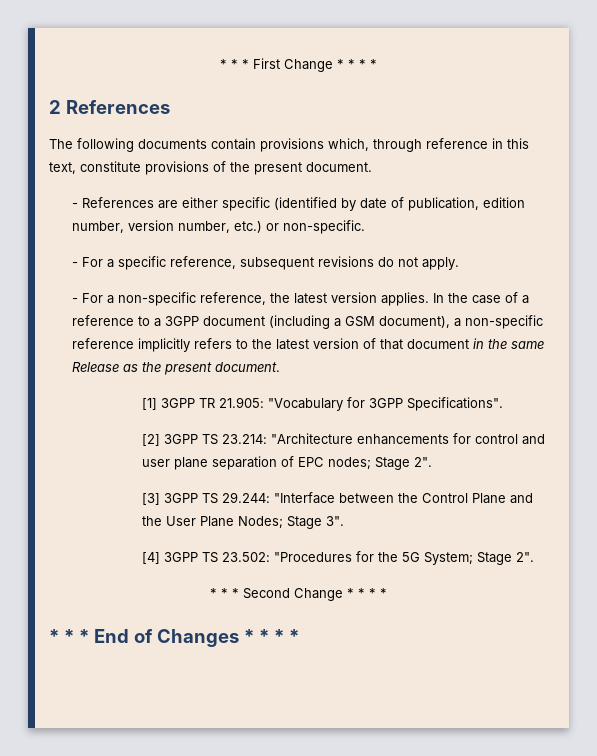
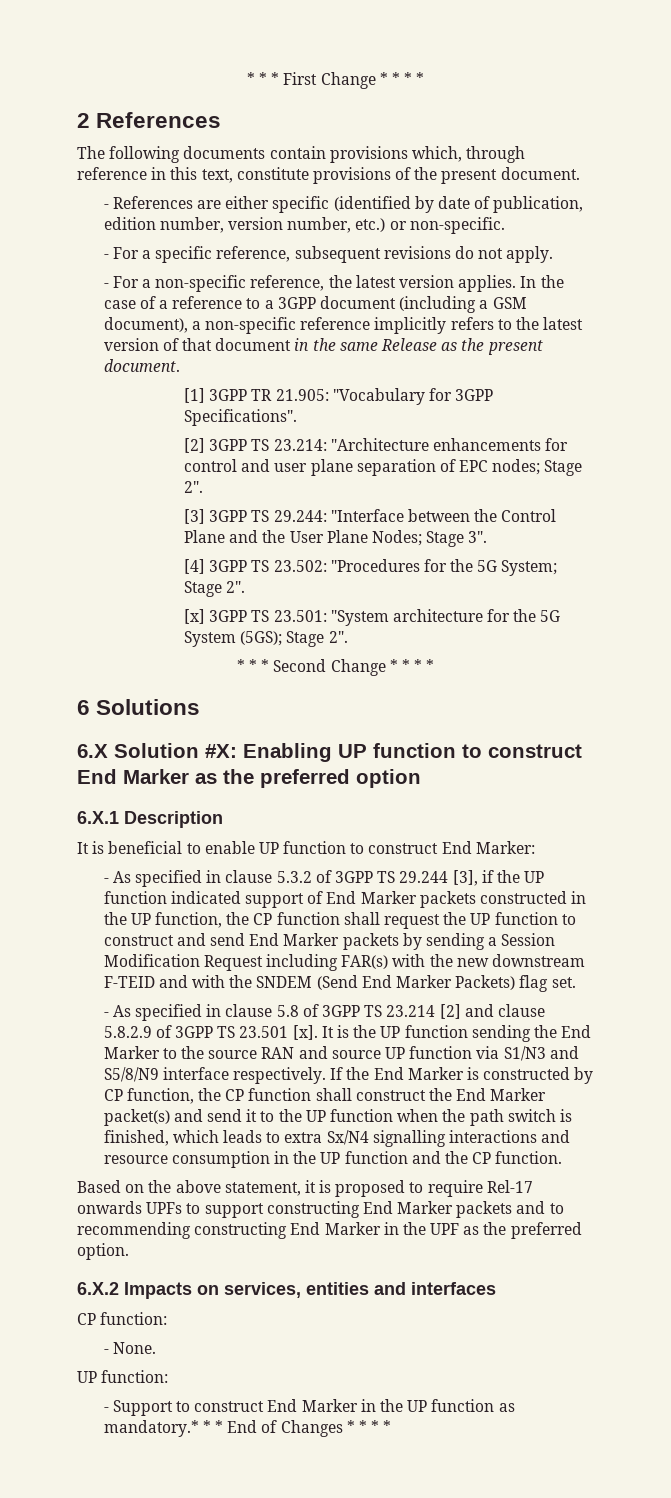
(535, 557) none -> [183,609,561,626] [183,631,348,647] // [x] 3GPP TS 23.501: "System architecture for the 5G System (5GS); Stage 2".
[49,629,59,643] * -> [77,699,201,715] [77,743,582,762] [77,769,421,788] [77,811,223,828] [77,841,535,854] [103,870,545,887] [103,891,587,908] [103,912,576,929] [103,933,556,950] [103,954,586,971] [103,975,576,992] [103,1004,545,1021] [103,1025,592,1042] [103,1046,579,1061] [103,1067,594,1084] [103,1088,547,1104] [103,1109,572,1126] [103,1130,571,1147] [103,1151,563,1168] [77,1180,533,1197] [77,1201,564,1218] [77,1222,582,1239] [77,1243,129,1260] [77,1282,496,1299] [77,1312,168,1325] [103,1342,156,1354] [77,1370,169,1383] [103,1399,515,1416] [103,1420,199,1437] 6 Solutions // 6.X Solution #X: Enabling UP function to construct End Marker as the preferred option // 6.X.1 Description // It is beneficial to enable UP function to construct End Marker: // - As specified in clause 5.3.2 of 3GPP TS 29.244 [3], if the UP function indicated support of End Marker packets constructed in the UP function, the CP function shall request the UP function to construct and send End Marker packets by sending a Session Modification Request including FAR(s) with the new downstream F-TEID and with the SNDEM (Send End Marker Packets) flag set. // - As specified in clause 5.8 of 3GPP TS 23.214 [2] and clause 5.8.2.9 of 3GPP TS 23.501 [x]. It is the UP function sending the End Marker to the source RAN and source UP function via S1/N3 and S5/8/N9 interface respectively. If the End Marker is constructed by CP function, the CP function shall construct the End Marker packet(s) and send it to the UP function when the path switch is finished, which leads to extra Sx/N4 signalling interactions and resource consumption in the UP function and the CP function. // Based on the above statement, it is proposed to require Rel-17 onwards UPFs to support constructing End Marker packets and to recommending constructing End Marker in the UPF as the preferred option. // 6.X.2 Impacts on services, entities and interfaces // CP function: // - None. // UP function: // - Support to construct End Marker in the UP function as mandatory.*

